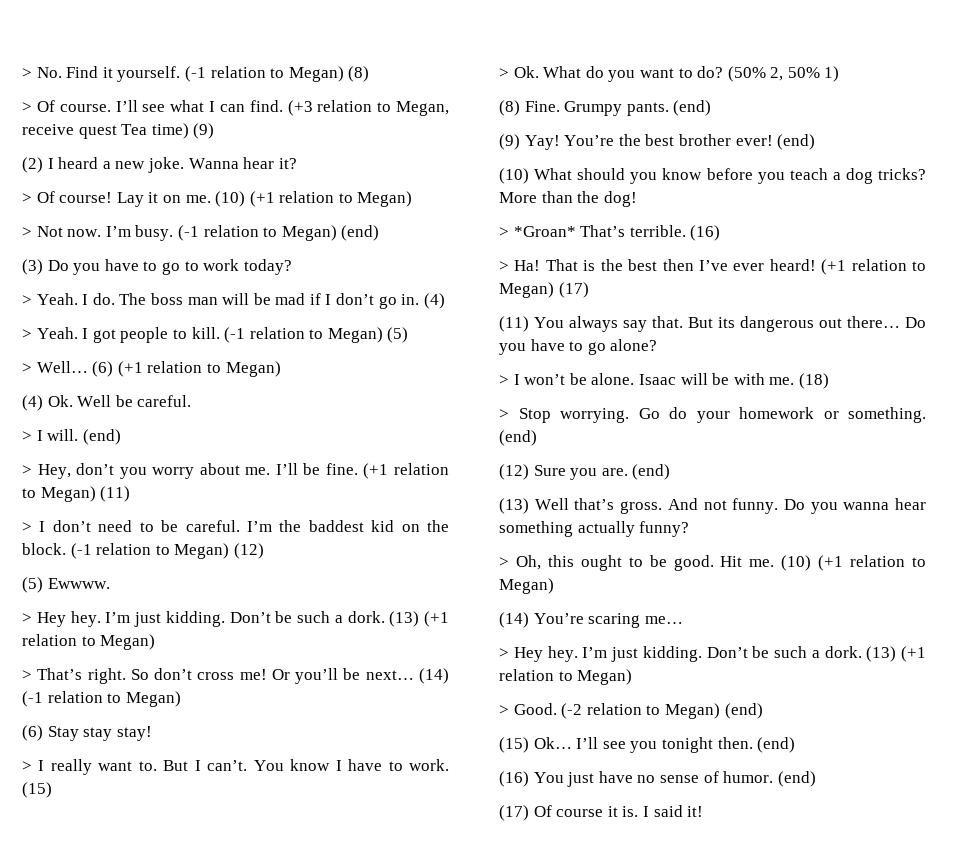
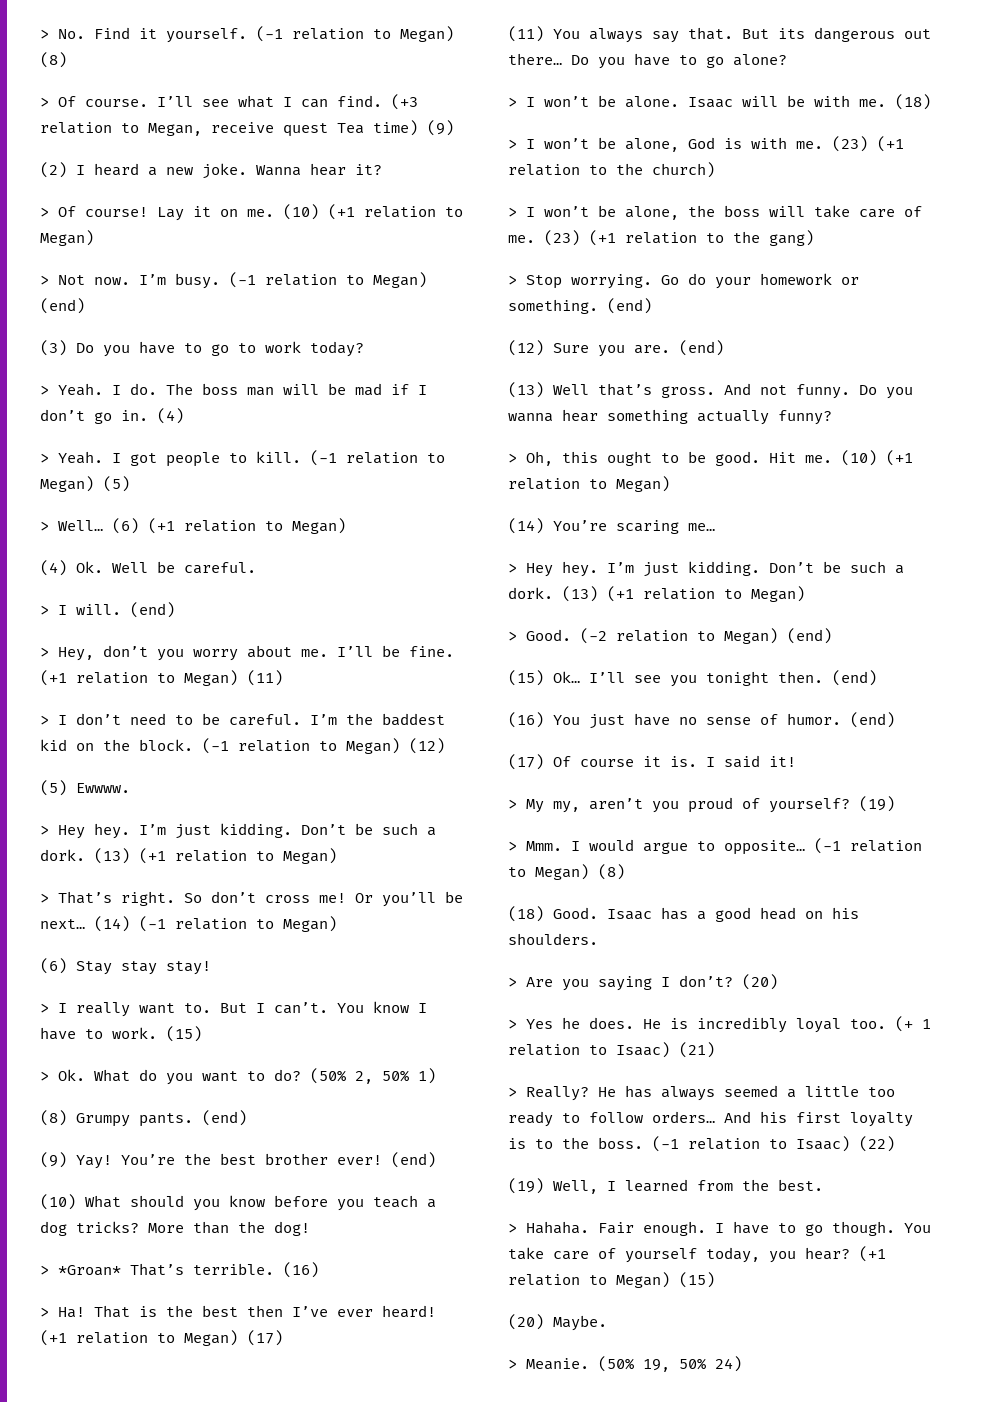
[524,101,560,112] Fine. -> (67, 1118) none
(829, 381) none -> [508,136,904,152] [508,162,715,178] [508,205,922,220] [508,230,814,246] // > I won’t be alone, God is with me. (23) (+1 relation to the church) // > I won’t be alone, the boss will take care of me. (23) (+1 relation to the gang)
(704, 811) none -> [508,796,895,813] [508,838,922,855] [508,864,625,880] [508,906,859,922] [508,933,598,945] [508,974,778,991] [508,1016,931,1033] [508,1042,715,1058] [508,1085,895,1101] [508,1111,913,1127] [508,1136,895,1152] [508,1178,823,1194] [508,1221,931,1236] [508,1246,886,1263] [508,1272,715,1288] [508,1314,607,1331] [508,1356,742,1372] // > My my, aren’t you proud of yourself? (19) // > Mmm. I would argue to opposite… (-1 relation to Megan) (8) // (18) Good. Isaac has a good head on his shoulders. // > Are you saying I don’t? (20) // > Yes he does. He is incredibly loyal too. (+ 1 relation to Isaac) (21) // > Really? He has always seemed a little too ready to follow orders… And his first loyalty is to the boss. (-1 relation to Isaac) (22) // (19) Well, I learned from the best. // > Hahaha. Fair enough. I have to go though. You take care of yourself today, you hear? (+1 relation to Megan) (15) // (20) Maybe. // > Meanie. (50% 19, 50% 24)

